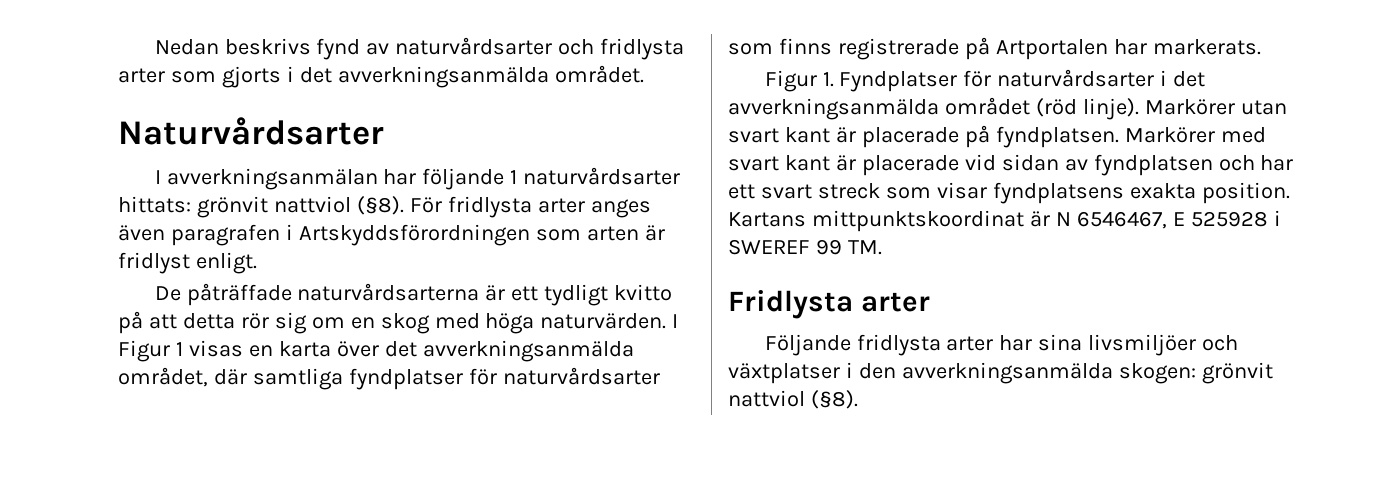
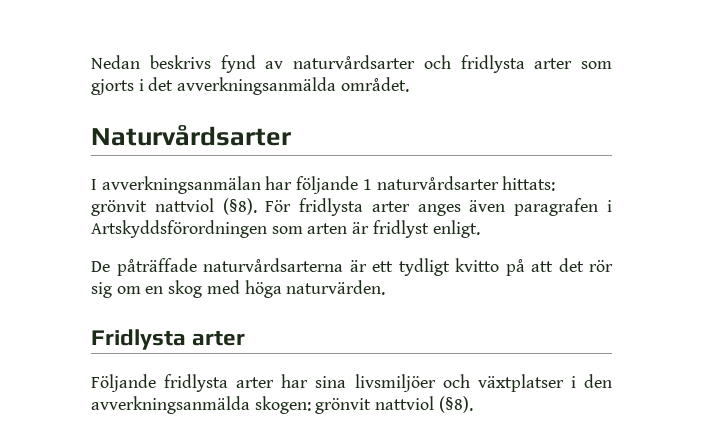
[182,313,235,329] detta -> [558,258,584,272] det
[672,314,679,328] [118,340,634,362] [118,367,660,390] [728,37,1261,60] [764,69,1206,92] [728,97,1287,120] [728,125,1266,148] [728,154,1294,176] [728,182,1290,204] [728,210,1281,232] [728,239,882,255] I Figur 1 visas en karta över det avverkningsanmälda området, där samtliga fyndplatser för naturvårdsarter som finns registrerade på Artportalen har markerats. // Figur 1. Fyndplatser för naturvårdsarter i det avverkningsanmälda området (röd linje). Markörer utan svart kant är placerade på fyndplatsen. Markörer med svart kant är placerade vid sidan av fyndplatsen och har ett svart streck som visar fyndplatsens exakta position. Kartans mittpunktskoordinat är N 6546467, E 525928 i SWEREF 99 TM. -> (386, 287) none

